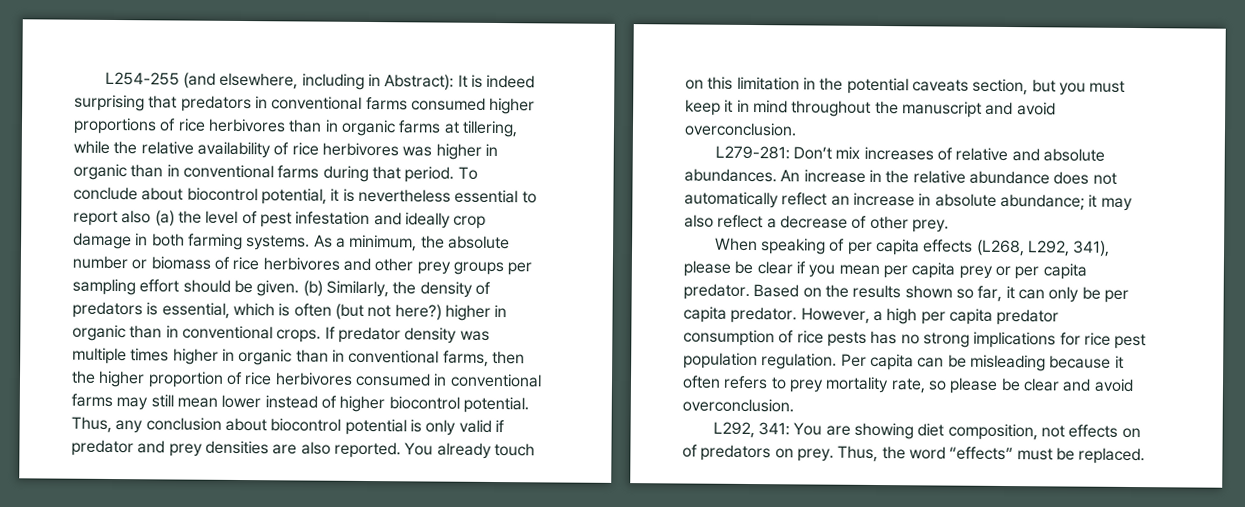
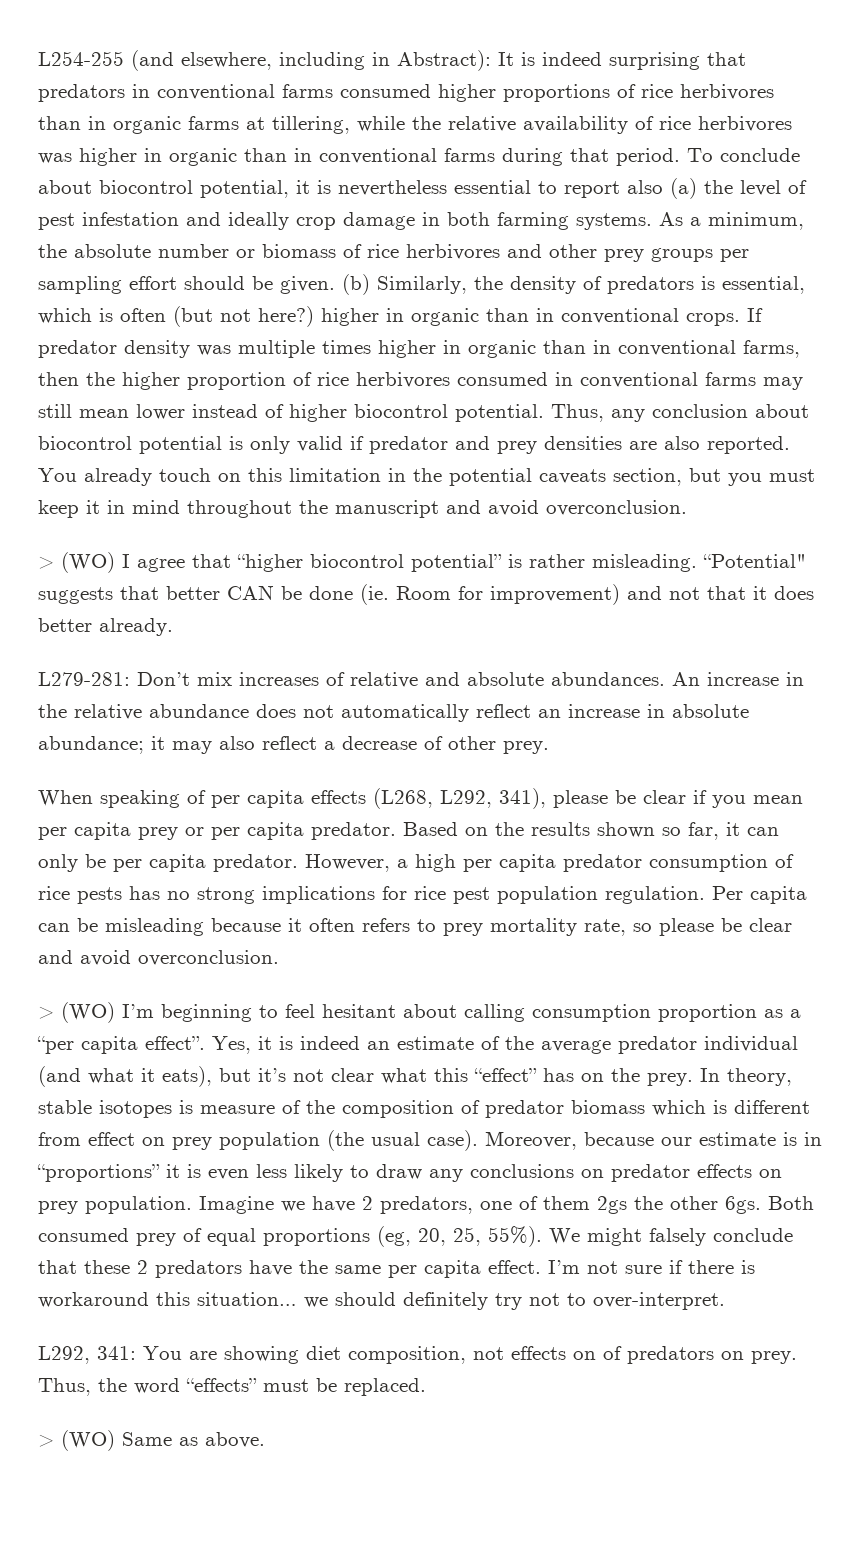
(797, 129) none -> [38,552,807,573] [38,584,814,605] [38,618,173,636] // > (WO) I agree that “higher biocontrol potential” is rather misleading. “Potential" suggests that better CAN be done (ie. Room for improvement) and not that it does better already.
(794, 405) none -> [38,1002,801,1023] [37,1036,798,1054] [38,1066,792,1087] [38,1100,810,1118] [38,1130,822,1151] [37,1164,782,1182] [38,1196,814,1214] [38,1226,793,1247] [38,1260,755,1278] [38,1292,725,1310] // > (WO) I’m beginning to feel hesitant about calling consumption proportion as a “per capita effect”. Yes, it is indeed an estimate of the average predator individual (and what it eats), but it’s not clear what this “effect” has on the prey. In theory, stable isotopes is measure of the composition of predator biomass which is different from effect on prey population (the usual case). Moreover, because our estimate is in “proportions” it is even less likely to draw any conclusions on predator effects on prey population. Imagine we have 2 predators, one of them 2gs the other 6gs. Both consumed prey of equal proportions (eg, 20, 25, 55%). We might falsely conclude that these 2 predators have the same per capita effect. I’m not sure if there is workaround this situation… we should definitely try not to over-interpret.
(1146, 456) none -> [38,1430,265,1451] // > (WO) Same as above.

